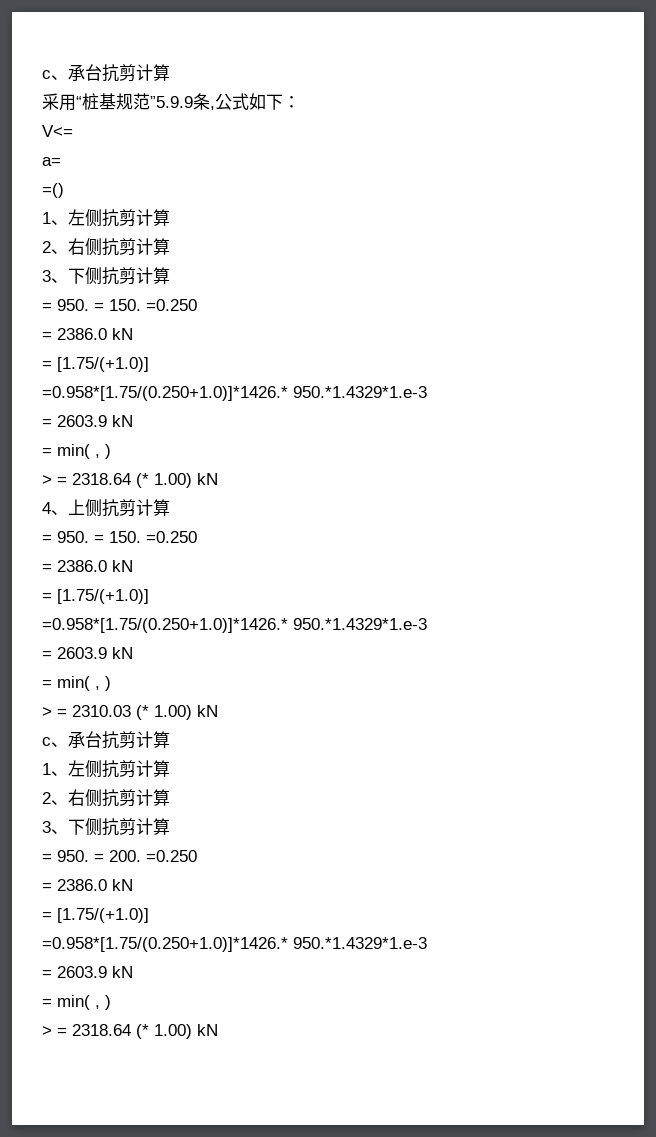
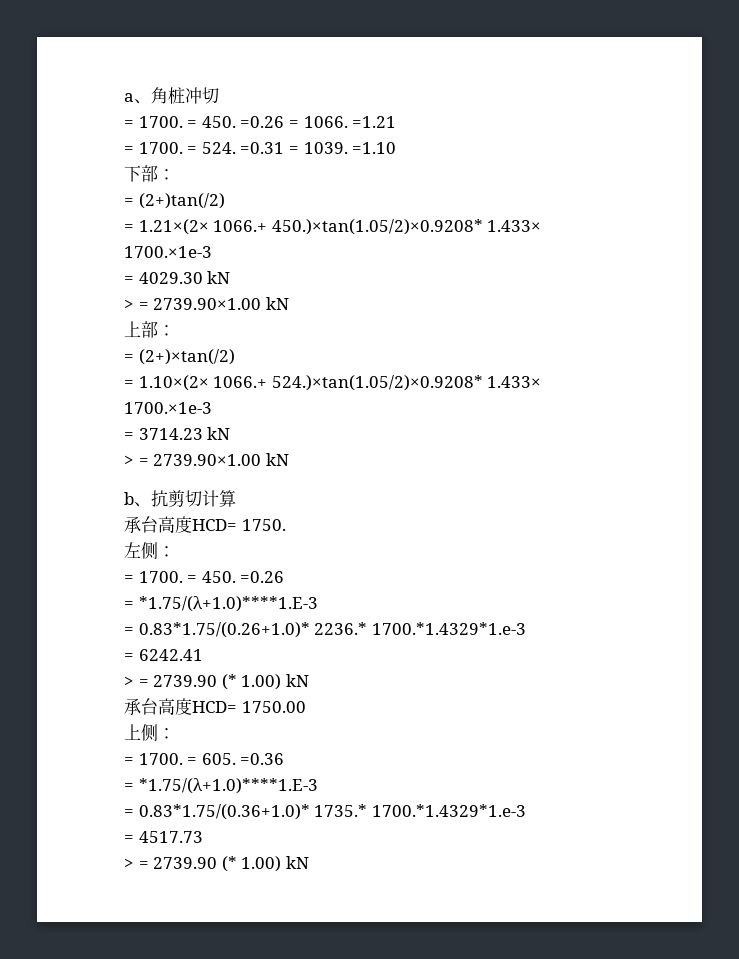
[42,64,170,82] [42,93,300,111] [42,125,73,137] [42,157,61,166] [42,183,64,198] [42,209,170,227] [42,238,170,256] [42,267,170,285] [42,299,197,311] [42,328,133,340] [42,357,149,372] [42,386,427,401] [42,415,133,427] [42,444,111,459] [42,473,218,488] [42,499,170,517] [42,531,197,543] [42,560,133,572] [42,589,149,604] [42,618,427,633] [42,647,133,659] [42,676,111,691] [42,705,218,720] [42,731,170,749] [42,760,170,778] [42,789,170,807] [42,818,170,836] [42,850,197,862] [42,879,133,891] [42,908,149,923] [42,937,427,952] [42,966,133,978] [42,995,111,1010] [42,1024,218,1039] c、承台抗剪计算 // 采用“桩基规范”5.9.9条,公式如下： // V<= // a= // =() // 1、左侧抗剪计算 // 2、右侧抗剪计算 // 3、下侧抗剪计算 // = 950. = 150. =0.250 // = 2386.0 kN // = [1.75/(+1.0)] // =0.958*[1.75/(0.250+1.0)]*1426.* 950.*1.4329*1.e-3 // = 2603.9 kN // = min( , ) // > = 2318.64 (* 1.00) kN // 4、上侧抗剪计算 // = 950. = 150. =0.250 // = 2386.0 kN // = [1.75/(+1.0)] // =0.958*[1.75/(0.250+1.0)]*1426.* 950.*1.4329*1.e-3 // = 2603.9 kN // = min( , ) // > = 2310.03 (* 1.00) kN // c、承台抗剪计算 // 1、左侧抗剪计算 // 2、右侧抗剪计算 // 3、下侧抗剪计算 // = 950. = 200. =0.250 // = 2386.0 kN // = [1.75/(+1.0)] // =0.958*[1.75/(0.250+1.0)]*1426.* 950.*1.4329*1.e-3 // = 2603.9 kN // = min( , ) // > = 2318.64 (* 1.00) kN -> [124,87,219,104] [124,116,397,128] [124,142,397,154] [124,165,175,182] [124,193,225,209] [124,219,542,235] [124,246,212,258] [124,271,231,284] [124,297,289,310] [124,321,175,338] [124,349,235,365] [124,375,542,391] [124,402,212,414] [124,427,231,440] [124,453,289,466] [124,490,236,507] [124,516,286,533] [124,542,175,559] [124,571,285,583] [124,596,318,612] [124,622,526,638] [124,649,203,661] [124,674,309,690] [124,698,306,715] [124,724,175,741] [124,753,285,765] [124,778,318,794] [124,804,526,820] [124,831,203,843] [124,856,309,872] a、角桩冲切 // = 1700. = 450. =0.26 = 1066. =1.21 // = 1700. = 524. =0.31 = 1039. =1.10 // 下部： // = (2+)tan(/2) // = 1.21×(2× 1066.+ 450.)×tan(1.05/2)×0.9208* 1.433× 1700.×1e-3 // = 4029.30 kN // > = 2739.90×1.00 kN // 上部： // = (2+)×tan(/2) // = 1.10×(2× 1066.+ 524.)×tan(1.05/2)×0.9208* 1.433× 1700.×1e-3 // = 3714.23 kN // > = 2739.90×1.00 kN // b、抗剪切计算 // 承台高度HCD= 1750. // 左侧： // = 1700. = 450. =0.26 // = *1.75/(λ+1.0)****1.E-3 // = 0.83*1.75/(0.26+1.0)* 2236.* 1700.*1.4329*1.e-3 // = 6242.41 // > = 2739.90 (* 1.00) kN // 承台高度HCD= 1750.00 // 上侧： // = 1700. = 605. =0.36 // = *1.75/(λ+1.0)****1.E-3 // = 0.83*1.75/(0.36+1.0)* 1735.* 1700.*1.4329*1.e-3 // = 4517.73 // > = 2739.90 (* 1.00) kN

